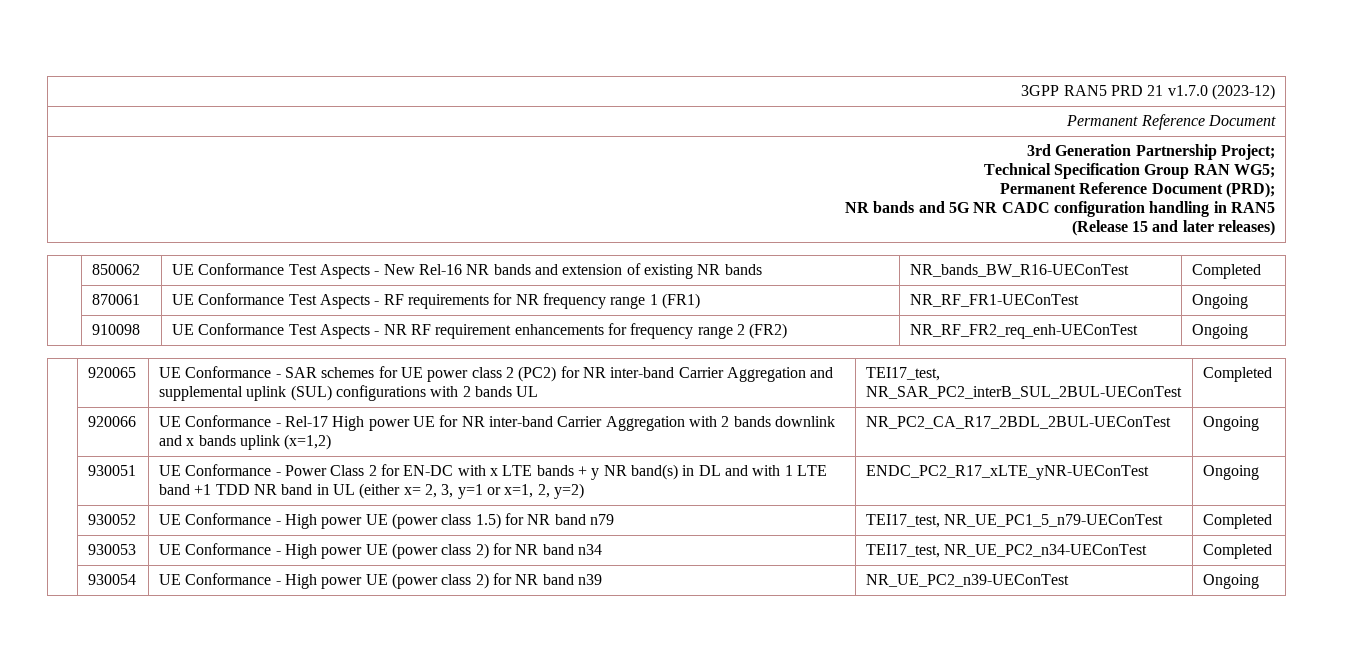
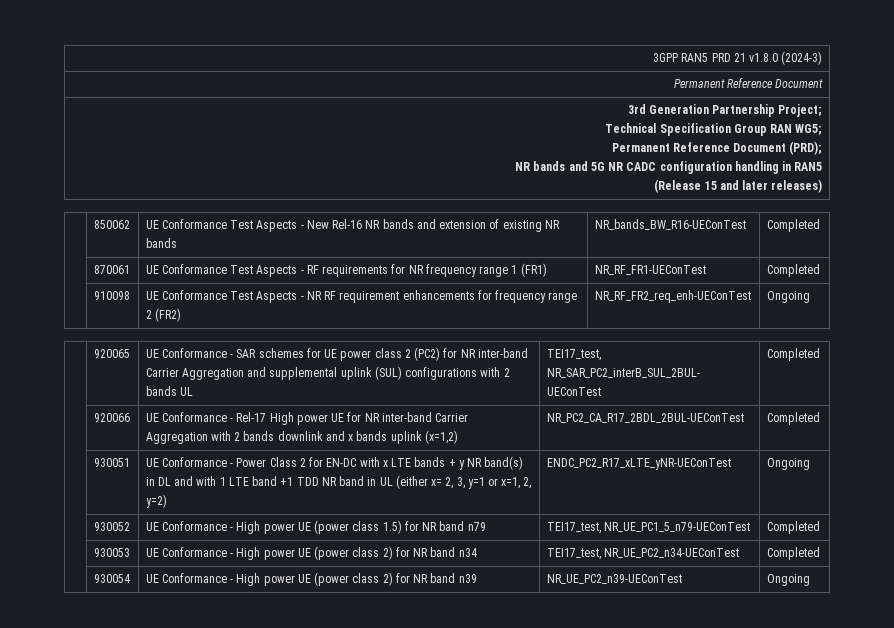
[1167,84,1275,100] v1.7.0 (2023-12) -> [749,51,823,65] v1.8.0 (2024-3)
[1192,294,1249,309] Ongoing -> [766,264,820,277] Completed
[1203,416,1260,431] Ongoing -> [766,412,820,425] Completed

